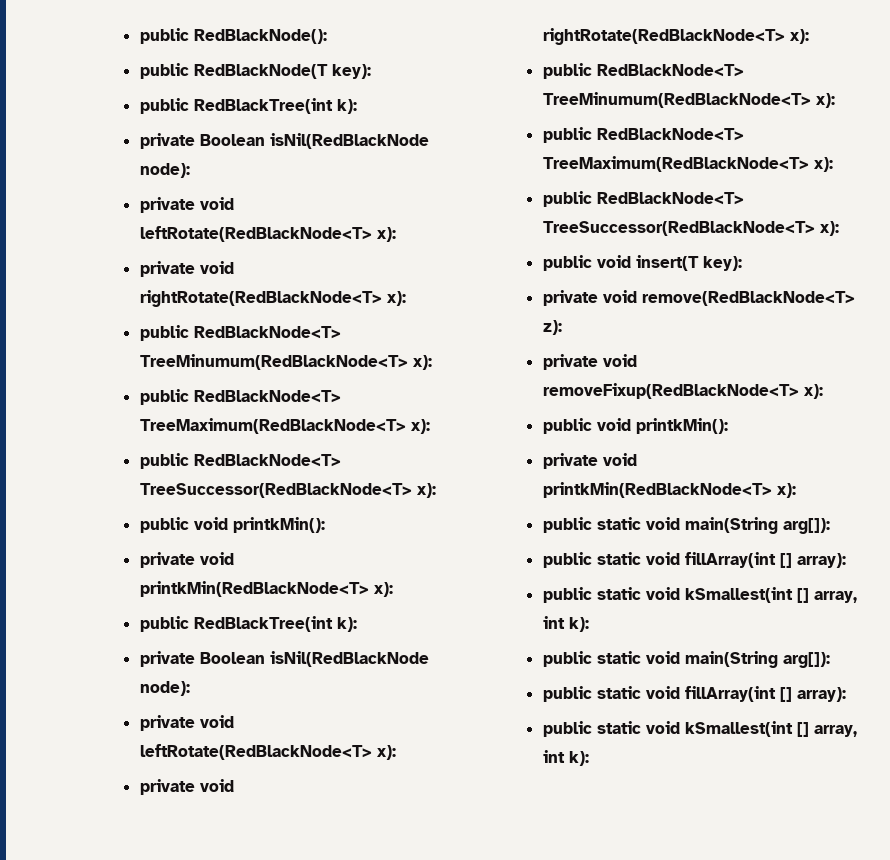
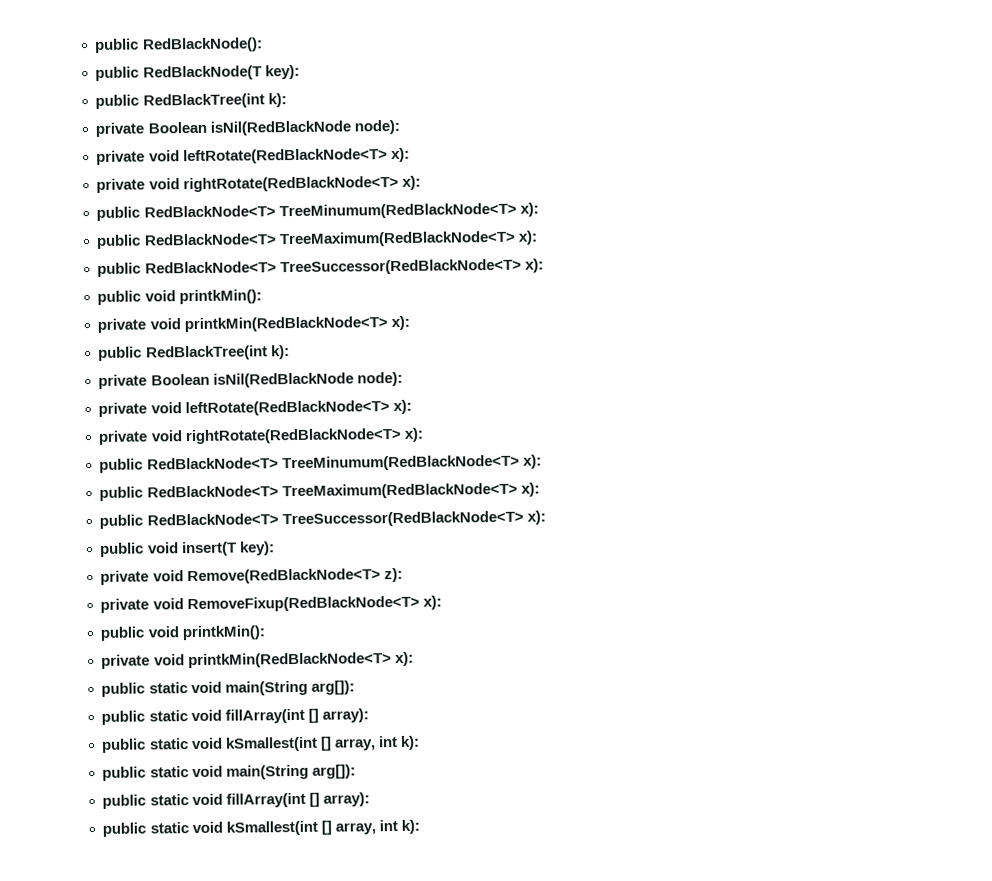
[641,291,855,306] remove(RedBlackNode<T> -> [186,568,381,585] Remove(RedBlackNode<T>
[542,383,799,399] removeFixup(RedBlackNode<T> -> [186,595,420,613] RemoveFixup(RedBlackNode<T>

